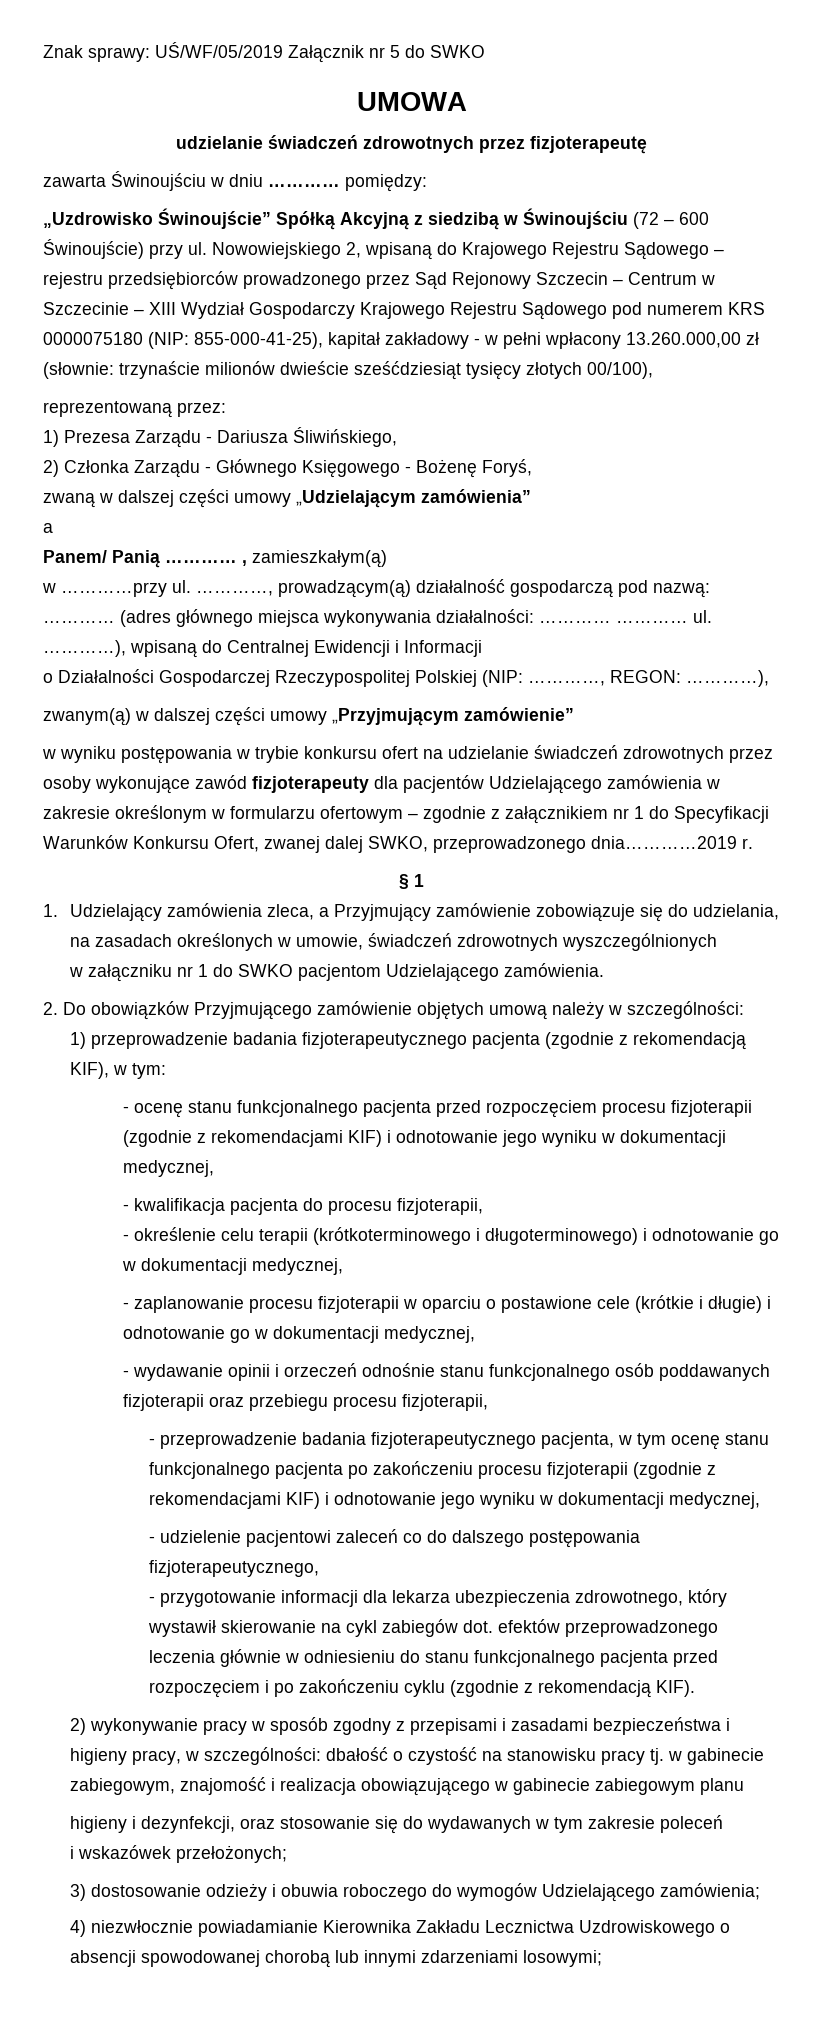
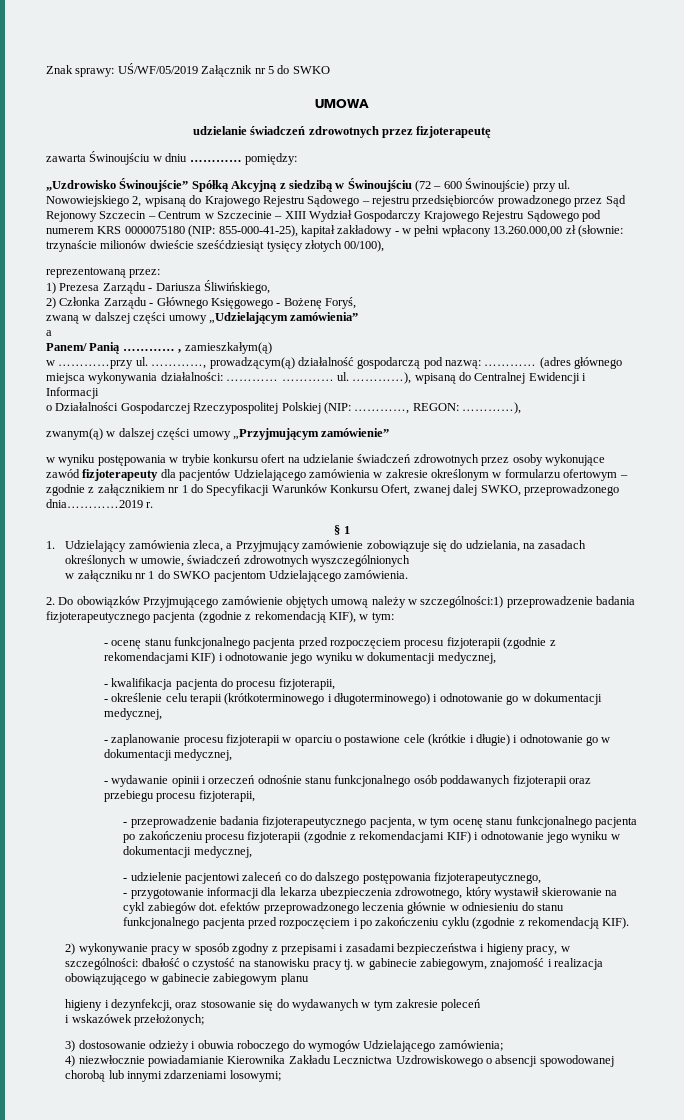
[627,1001,744,1019] [69,1032,86,1049] szczególności: // 1) -> [420,596,504,608] szczególności:1)

